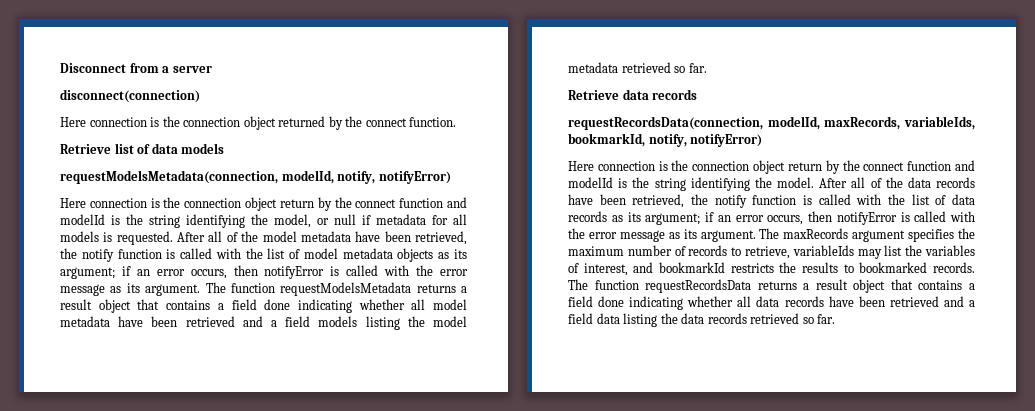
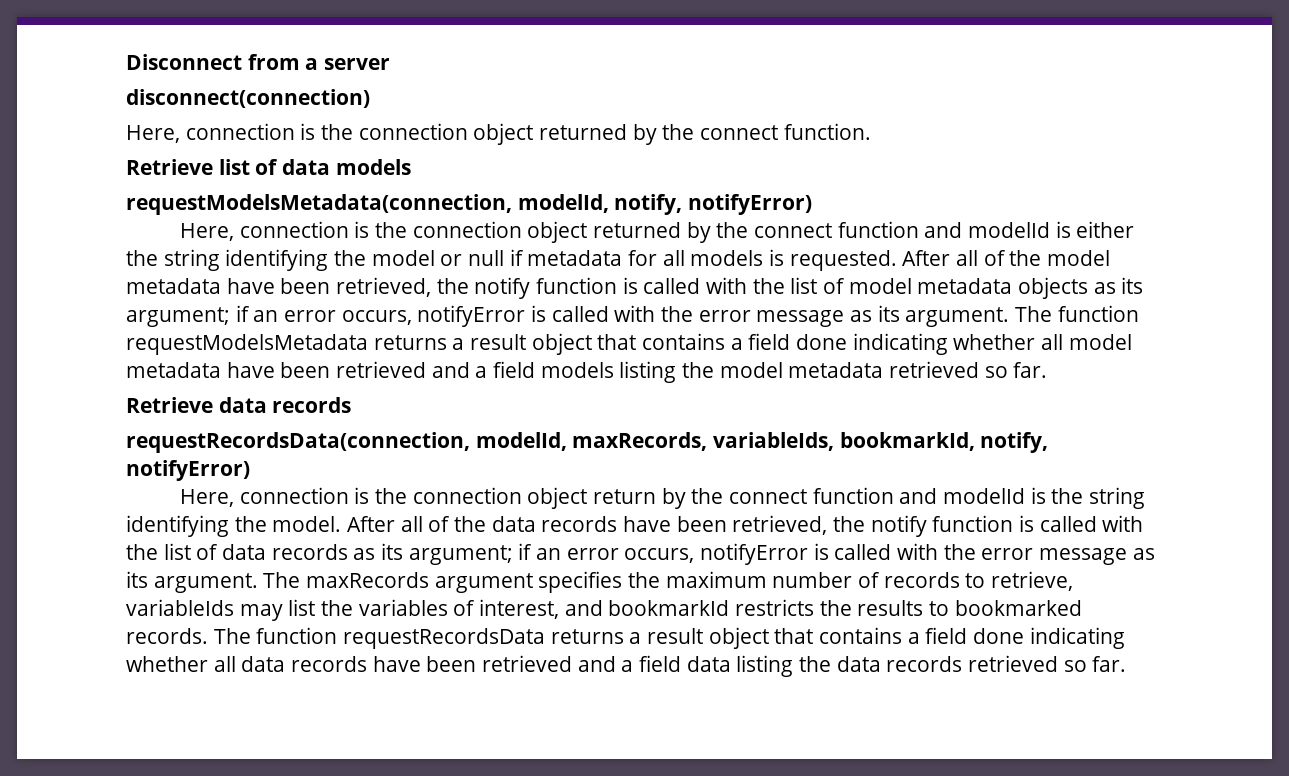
[60,117,86,127] Here -> [126,125,180,143] Here,
[60,197,467,211] [60,214,311,228] Here connection is the connection object return by the connect function and modelId is the string identifying the model, -> [179,221,1135,243] [126,249,435,271] Here, connection is the connection object returned by the connect function and modelId is either the string identifying the model
[233,265,258,276] then -> (412, 317) none
[568,161,594,171] Here -> [179,489,234,507] Here,
[808,211,832,222] then -> (695, 555) none

